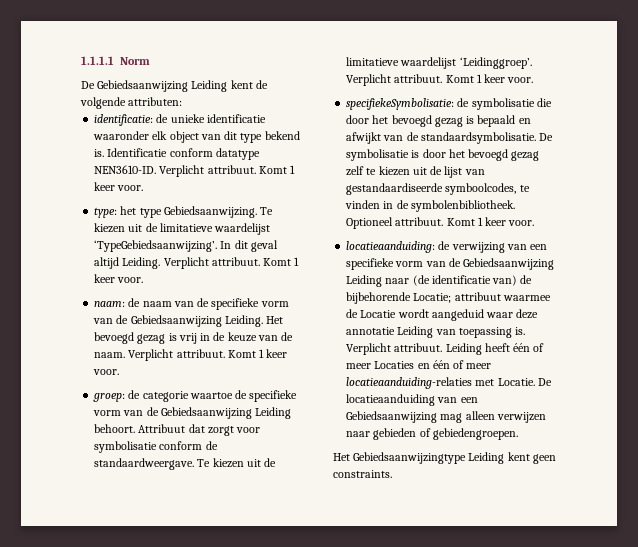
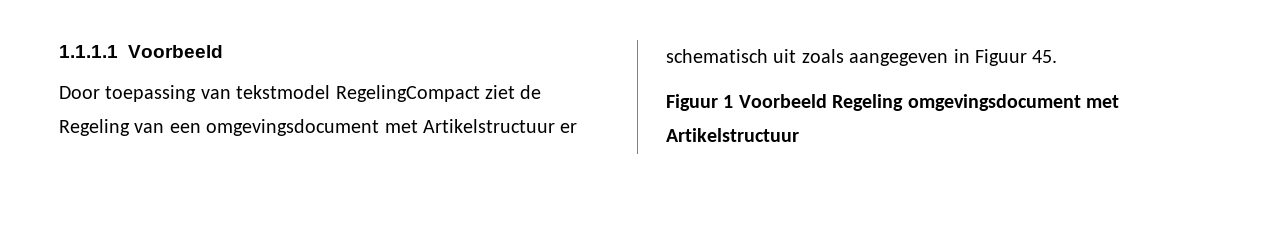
[120,57,150,65] [81,80,268,92] [80,97,183,109] [94,114,266,126] [93,131,300,143] [94,148,260,160] [94,165,296,177] [94,182,144,191] [94,206,274,218] [94,223,271,235] [94,240,278,252] [94,257,300,269] [94,274,144,283] [94,298,289,310] [93,315,284,327] [94,332,294,344] [94,349,288,361] [93,369,120,375] [93,390,298,402] [93,407,292,419] [94,424,261,436] [94,441,218,453] [94,458,277,470] [346,57,532,69] [346,74,534,86] [346,98,552,110] [346,115,531,127] [346,132,554,144] [346,149,540,161] [346,166,485,178] [346,183,530,195] [345,200,515,212] [346,217,535,229] [346,241,548,253] [346,258,555,270] [346,275,533,287] [346,292,551,304] [346,309,539,321] [346,326,526,338] [346,343,545,355] [346,360,492,369] [346,377,552,389] [346,394,478,406] [346,411,546,423] [346,428,518,440] [333,452,556,464] [333,470,392,478] Norm // De Gebiedsaanwijzing Leiding kent de volgende attributen: // identificatie: de unieke identificatie waaronder elk object van dit type bekend is. Identificatie conform datatype NEN3610-ID. Verplicht attribuut. Komt 1 keer voor. // type: het type Gebiedsaanwijzing. Te kiezen uit de limitatieve waardelijst ‘TypeGebiedsaanwijzing’. In dit geval altijd Leiding. Verplicht attribuut. Komt 1 keer voor. // naam: de naam van de specifieke vorm van de Gebiedsaanwijzing Leiding. Het bevoegd gezag is vrij in de keuze van de naam. Verplicht attribuut. Komt 1 keer voor. // groep: de categorie waartoe de specifieke vorm van de Gebiedsaanwijzing Leiding behoort. Attribuut dat zorgt voor symbolisatie conform de standaardweergave. Te kiezen uit de limitatieve waardelijst ‘Leidinggroep’. Verplicht attribuut. Komt 1 keer voor. // specifiekeSymbolisatie: de symbolisatie die door het bevoegd gezag is bepaald en afwijkt van de standaardsymbolisatie. De symbolisatie is door het bevoegd gezag zelf te kiezen uit de lijst van gestandaardiseerde symboolcodes, te vinden in de symbolenbibliotheek. Optioneel attribuut. Komt 1 keer voor. // locatieaanduiding: de verwijzing van een specifieke vorm van de Gebiedsaanwijzing Leiding naar (de identificatie van) de bijbehorende Locatie; attribuut waarmee de Locatie wordt aangeduid waar deze annotatie Leiding van toepassing is. Verplicht attribuut. Leiding heeft één of meer Locaties en één of meer locatieaanduiding-relaties met Locatie. De locatieaanduiding van een Gebiedsaanwijzing mag alleen verwijzen naar gebieden of gebiedengroepen. // Het Gebiedsaanwijzingtype Leiding kent geen constraints. -> [128,45,223,58] [59,85,542,102] [59,119,578,136] [666,49,1058,66] [666,94,1119,111] [666,128,799,142] Voorbeeld // Door toepassing van tekstmodel RegelingCompact ziet de Regeling van een omgevingsdocument met Artikelstructuur er schematisch uit zoals aangegeven in Figuur 45. // Figuur 1 Voorbeeld Regeling omgevingsdocument met Artikelstructuur

